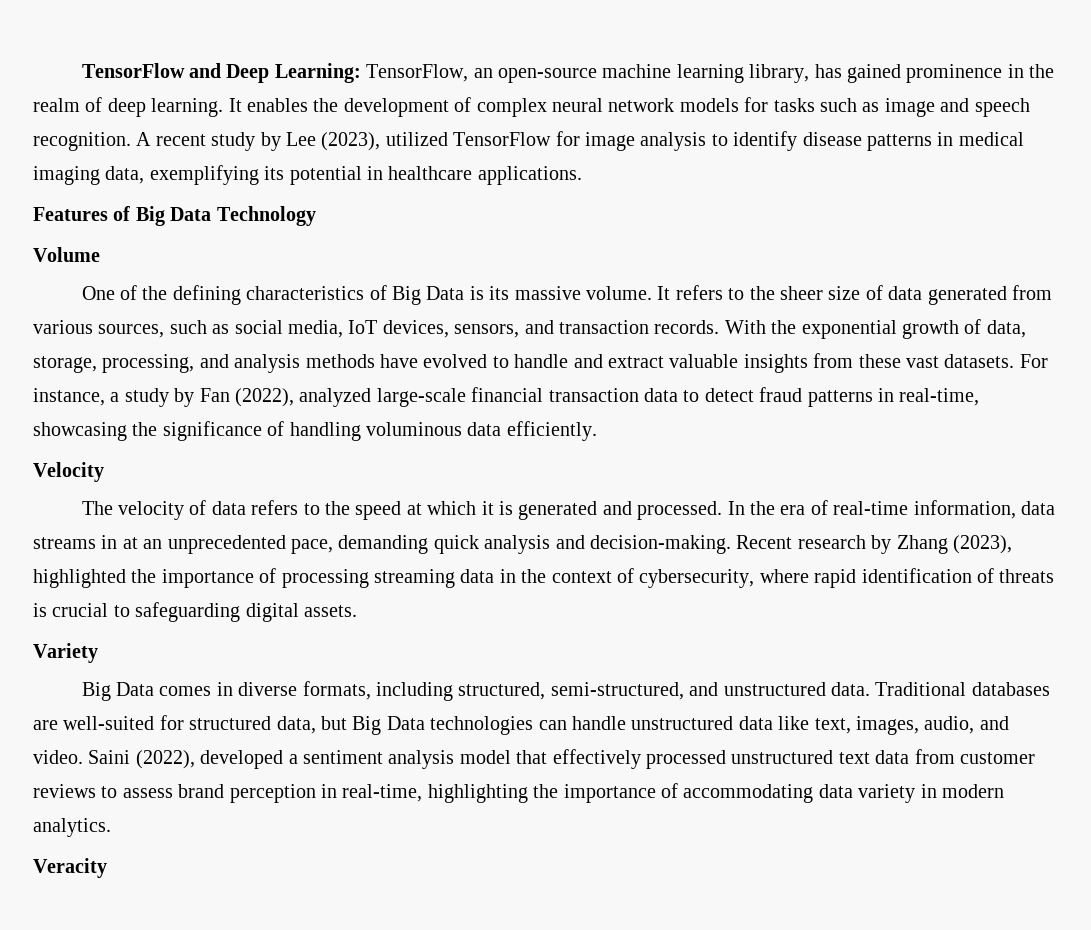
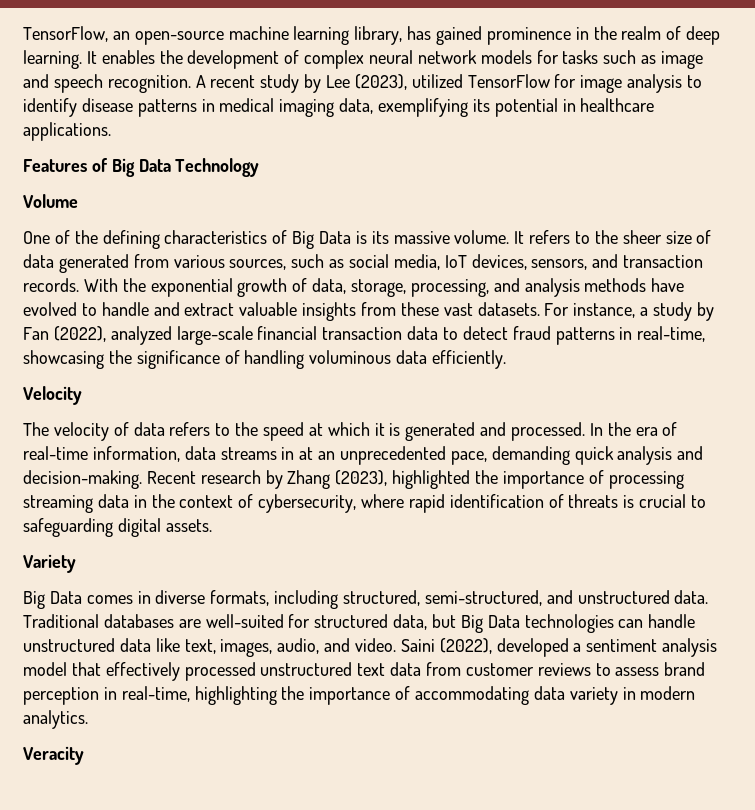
[81,63,361,83] TensorFlow and Deep Learning: -> (23, 34) none

